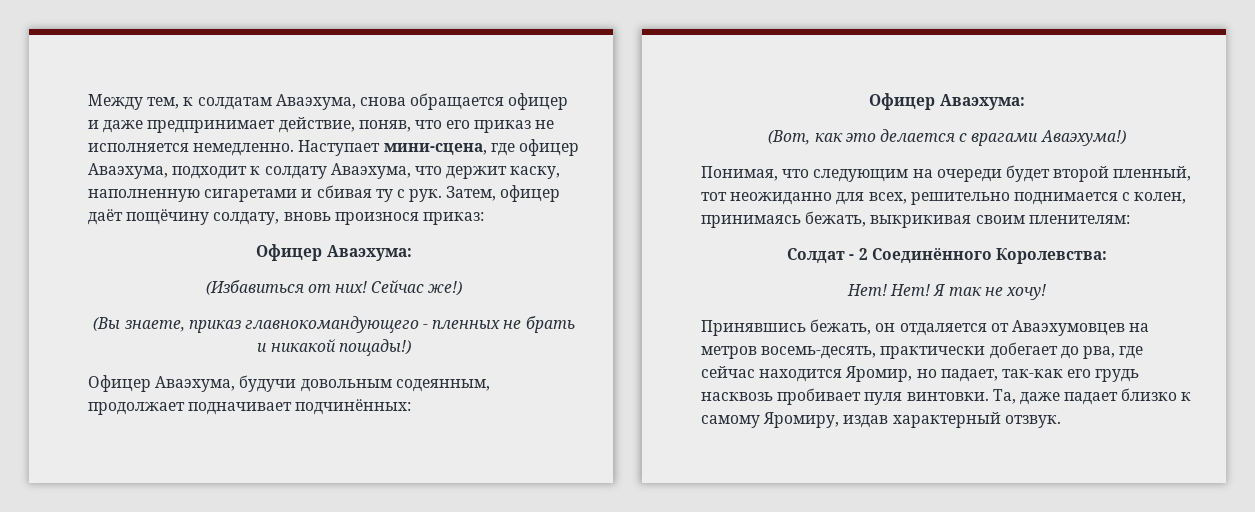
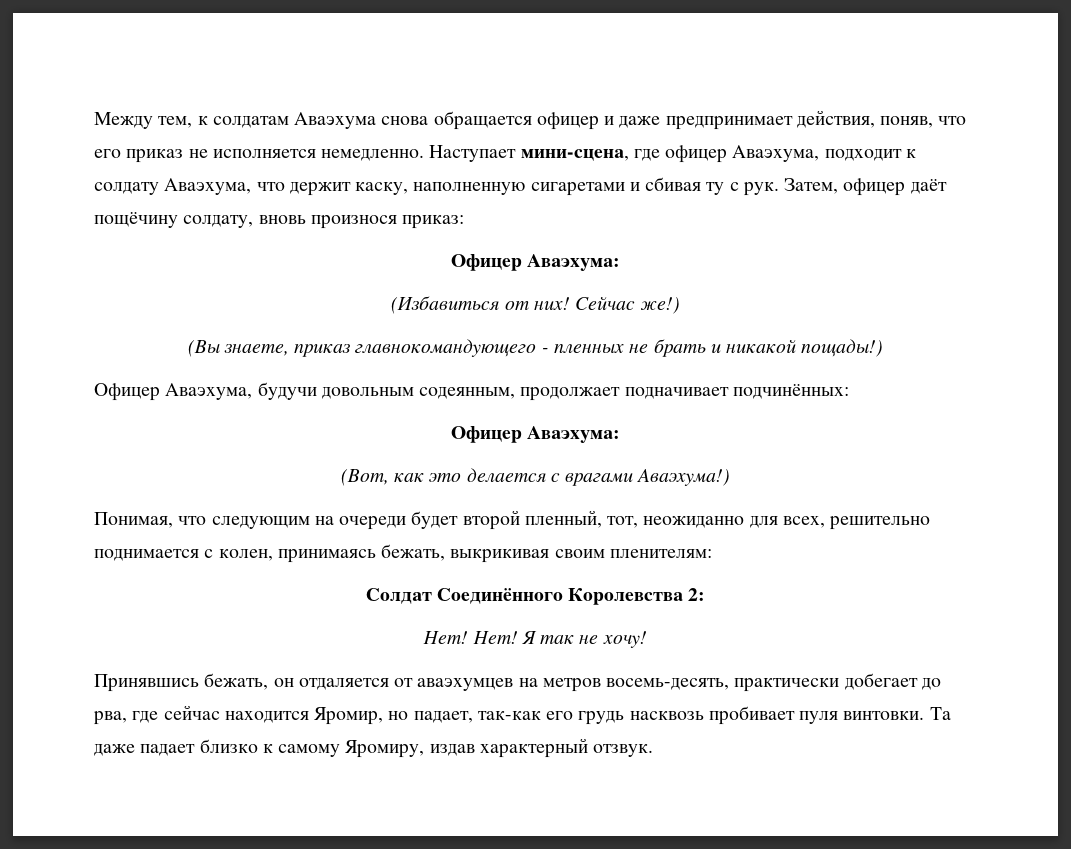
[275,94,356,110] Аваэхума, -> [294,112,377,129] Аваэхума
[278,117,355,133] действие, -> [796,110,875,128] действия,
[701,192,727,201] тот -> [607,516,639,528] тот,
[849,247,1107,264] - 2 Соединённого Королевства: -> [436,588,706,605] Соединённого Королевства 2:
[1011,320,1125,336] Аваэхумовцев -> [417,678,514,691] аваэхумцев
[992,389,1016,404] Та, -> [929,707,951,720] Та

